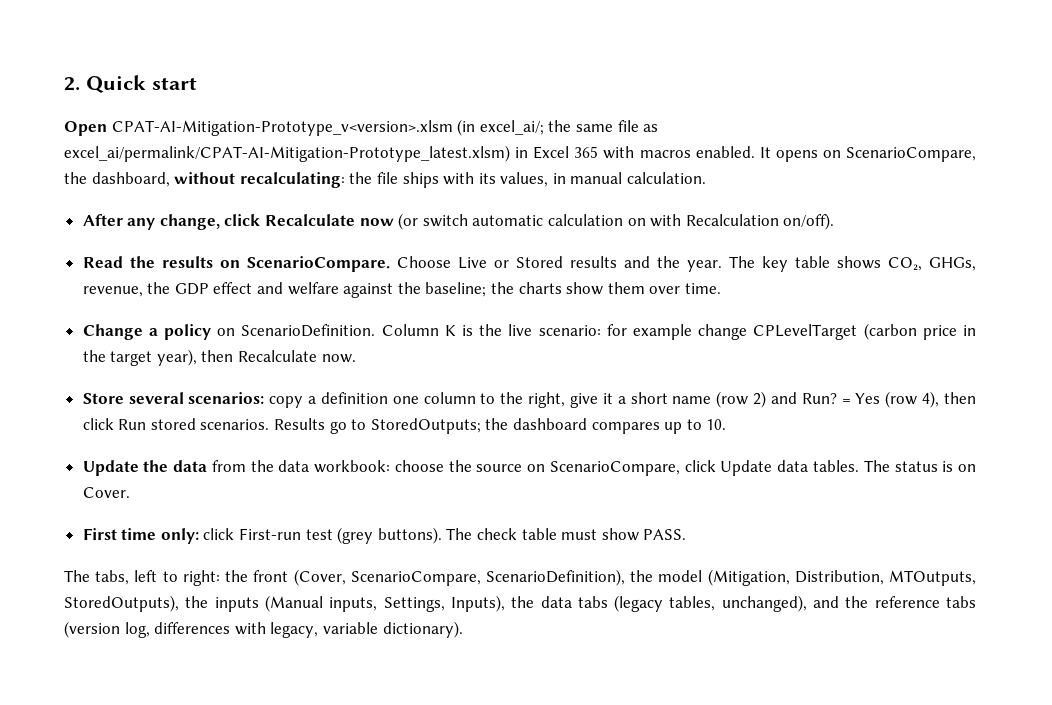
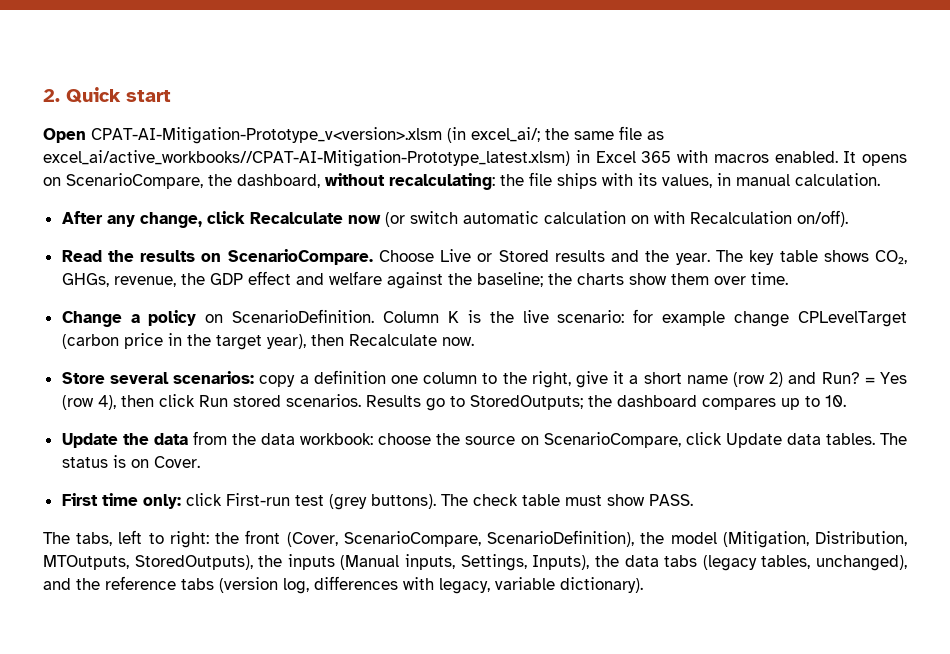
[64,145,510,162] excel_ai/permalink/CPAT-AI-Mitigation-Prototype_latest.xlsm) -> [43,150,570,167] excel_ai/active_workbooks//CPAT-AI-Mitigation-Prototype_latest.xlsm)

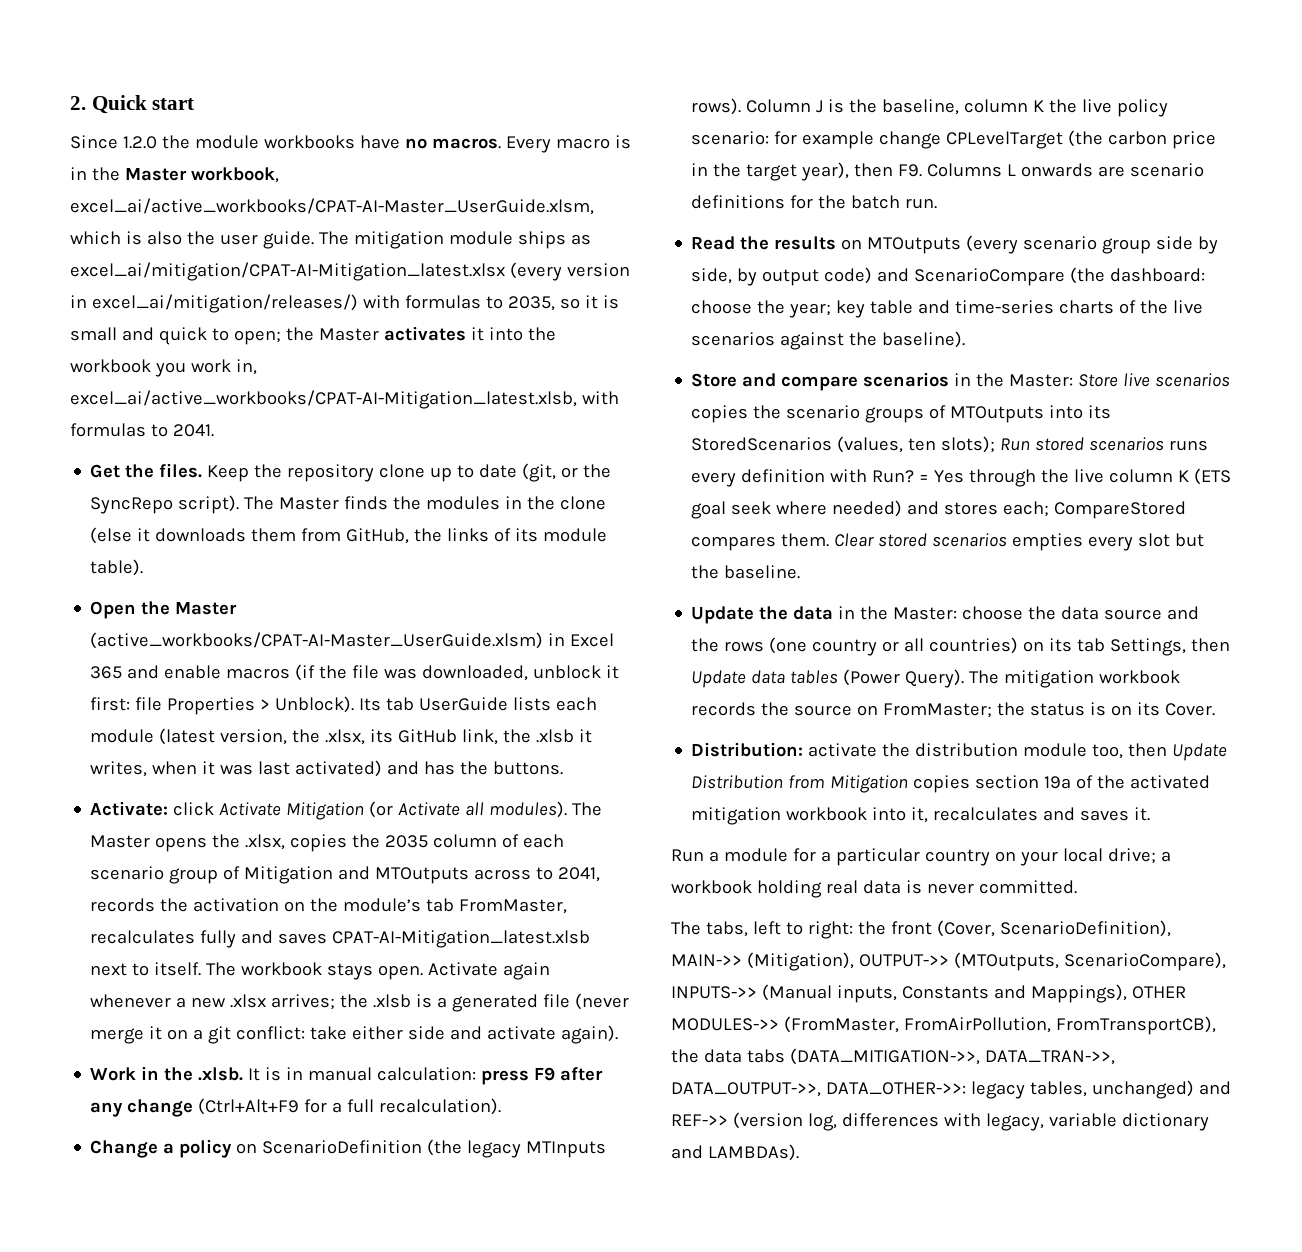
[43,126,664,144] [43,150,907,167] [43,172,880,190] [61,210,848,228] [61,249,907,265] [61,271,788,289] [61,309,549,327] Open CPAT-AI-Mitigation-Prototype_v<version>.xlsm (in excel_ai/; the same file as excel_ai/active_workbooks//CPAT-AI-Mitigation-Prototype_latest.xlsm) in Excel 365 with macros enabled. It opens on ScenarioCompare, the dashboard, without recalculating: the file ships with its values, in manual calculation. // After any change, click Recalculate now (or switch automatic calculation on with Recalculation on/off). // Read the results on ScenarioCompare. Choose Live or Stored results and the year. The key table shows CO₂, GHGs, revenue, the GDP effect and welfare against the baseline; the charts show them over time. // Change a policy on ScenarioDefinition. Column K is the live -> [70,135,631,153] [70,167,279,183] [70,198,594,215] [70,231,591,249] [70,262,630,281] [70,294,619,313] [70,326,556,345] [70,359,257,377] [70,390,619,409] [70,423,214,437] [90,463,612,482] [90,495,607,514] [90,527,608,544] [90,559,144,576] [90,601,238,619] [90,632,615,649] [90,664,620,681] [90,696,598,715] [90,728,593,745] [90,760,564,777] [90,801,603,820] [90,834,565,852] [90,866,601,884] [90,898,568,914] [90,930,591,948] [90,962,551,980] [90,993,630,1012] [90,1025,619,1044] [90,1066,604,1085] [90,1098,502,1117] [90,1139,607,1158] [691,98,1169,117] Since 1.2.0 the module workbooks have no macros. Every macro is in the Master workbook, excel_ai/active_workbooks/CPAT-AI-Master_UserGuide.xlsm, which is also the user guide. The mitigation module ships as excel_ai/mitigation/CPAT-AI-Mitigation_latest.xlsx (every version in excel_ai/mitigation/releases/) with formulas to 2035, so it is small and quick to open; the Master activates it into the workbook you work in, excel_ai/active_workbooks/CPAT-AI-Mitigation_latest.xlsb, with formulas to 2041. // Get the files. Keep the repository clone up to date (git, or the SyncRepo script). The Master finds the modules in the clone (else it downloads them from GitHub, the links of its module table). // Open the Master (active_workbooks/CPAT-AI-Master_UserGuide.xlsm) in Excel 365 and enable macros (if the file was downloaded, unblock it first: file Properties > Unblock). Its tab UserGuide lists each module (latest version, the .xlsx, its GitHub link, the .xlsb it writes, when it was last activated) and has the buttons. // Activate: click Activate Mitigation (or Activate all modules). The Master opens the .xlsx, copies the 2035 column of each scenario group of Mitigation and MTOutputs across to 2041, records the activation on the module’s tab FromMaster, recalculates fully and saves CPAT-AI-Mitigation_latest.xlsb next to itself. The workbook stays open. Activate again whenever a new .xlsx arrives; the .xlsb is a generated file (never merge it on a git conflict: take either side and activate again). // Work in the .xlsb. It is in manual calculation: press F9 after any change (Ctrl+Alt+F9 for a full recalculation). // Change a policy on ScenarioDefinition (the legacy MTInputs rows). Column J is the baseline, column K the live policy
[61,334,119,349] (carbon -> [1068,130,1168,147] (the carbon
[348,334,474,346] [61,370,907,388] [61,394,846,411] [61,431,907,448] Recalculate now. // Store several scenarios: copy a definition one column to the right, give it a short name (row 2) and Run? = Yes (row 4), then click Run stored scenarios. Results go to StoredOutputs; the dashboard compares up to 10. // Update the data from the data workbook: choose the source on ScenarioCompare, click Update data tables. The -> [898,163,1205,177] [691,195,938,209] [691,235,1219,254] [691,267,1206,286] [691,300,1204,318] [691,331,966,350] [691,372,1231,391] [691,405,1112,423] [691,436,1209,453] [691,468,1232,487] [691,500,1187,519] [691,533,1205,551] [691,565,801,579] [691,606,1200,624] [691,637,1231,656] [691,669,1181,688] [691,702,1026,718] F9. Columns L onwards are scenario definitions for the batch run. // Read the results on MTOutputs (every scenario group side by side, by output code) and ScenarioCompare (the dashboard: choose the year; key table and time-series charts of the live scenarios against the baseline). // Store and compare scenarios in the Master: Store live scenarios copies the scenario groups of MTOutputs into its StoredScenarios (values, ten slots); Run stored scenarios runs every definition with Run? = Yes through the live column K (ETS goal seek where needed) and stores each; CompareStored compares them. Clear stored scenarios empties every slot but the baseline. // Update the data in the Master: choose the data source and the rows (one country or all countries) on its tab Settings, then Update data tables (Power Query). The mitigation workbook records the source on FromMaster; the
(149, 463) none -> [1137,702,1161,716] its
[61,493,693,510] First time only: click First-run test (grey buttons). The check table must show PASS. -> [691,742,1228,761] [691,775,1211,793] [691,807,1151,825] [671,848,1171,866] [671,880,1077,898] Distribution: activate the distribution module too, then Update Distribution from Mitigation copies section 19a of the activated mitigation workbook into it, recalculates and saves it. // Run a module for a particular country on your local drive; a workbook holding real data is never committed.
[343,530,908,548] [43,554,908,571] [43,576,214,590] ScenarioCompare, ScenarioDefinition), the model (Mitigation, Distribution, MTOutputs, StoredOutputs), the inputs (Manual inputs, Settings, Inputs), the data tabs (legacy tables, unchanged), and the reference tabs -> [999,920,1171,937] [671,952,1226,971] [671,984,1186,1003] [671,1016,1216,1035] [671,1048,1115,1065] [671,1080,1231,1099] [671,1114,728,1126] ScenarioDefinition), MAIN->> (Mitigation), OUTPUT->> (MTOutputs, ScenarioCompare), INPUTS->> (Manual inputs, Constants and Mappings), OTHER MODULES->> (FromMaster, FromAirPollution, FromTransportCB), the data tabs (DATA_MITIGATION->>, DATA_TRAN->>, DATA_OUTPUT->>, DATA_OTHER->>: legacy tables, unchanged) and REF->>
[560,577,643,593] dictionary). -> [1121,1113,1209,1131] [671,1144,799,1161] dictionary and LAMBDAs).

